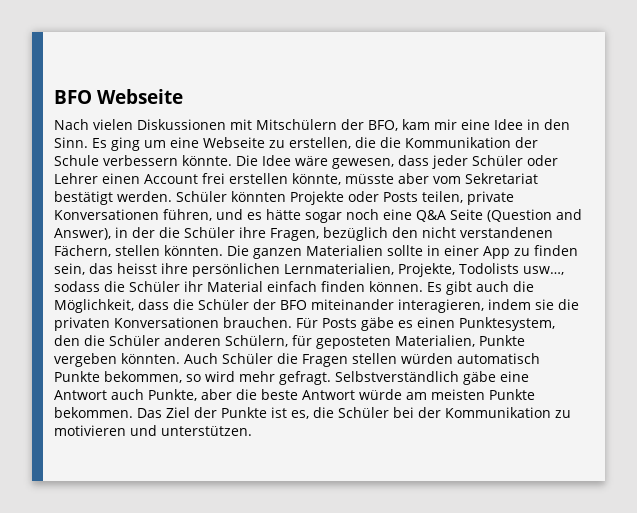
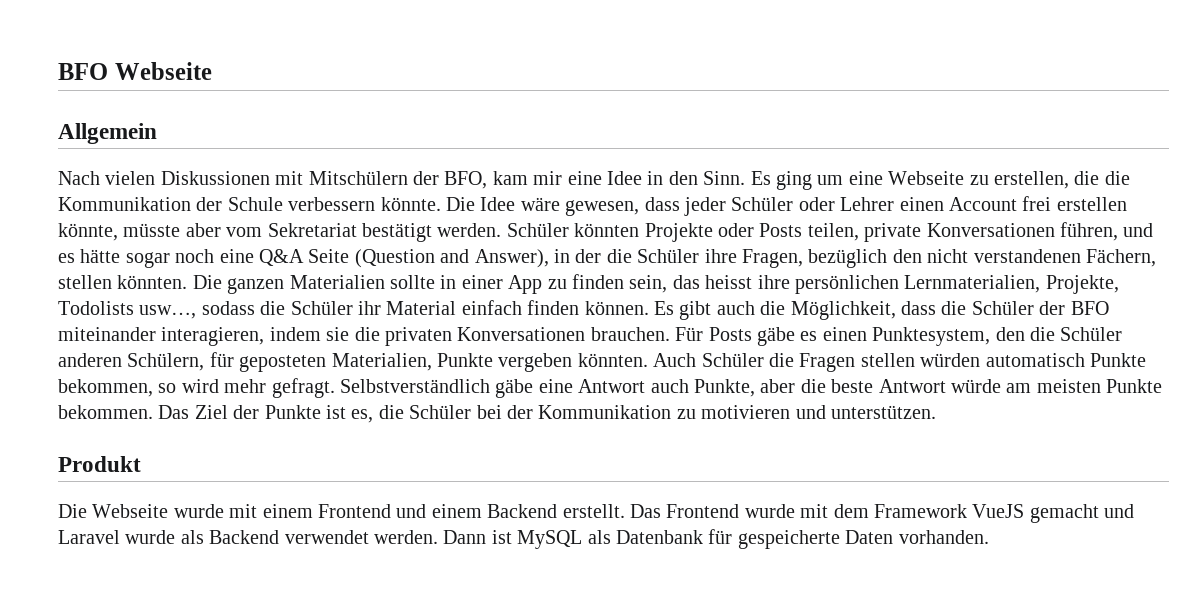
(183, 96) none -> [58,123,157,144] // Allgemein
(252, 431) none -> [58,456,141,472] [58,504,1135,523] [58,529,989,549] // Produkt // Die Webseite wurde mit einem Frontend und einem Backend erstellt. Das Frontend wurde mit dem Framework VueJS gemacht und Laravel wurde als Backend verwendet werden. Dann ist MySQL als Datenbank für gespeicherte Daten vorhanden.

